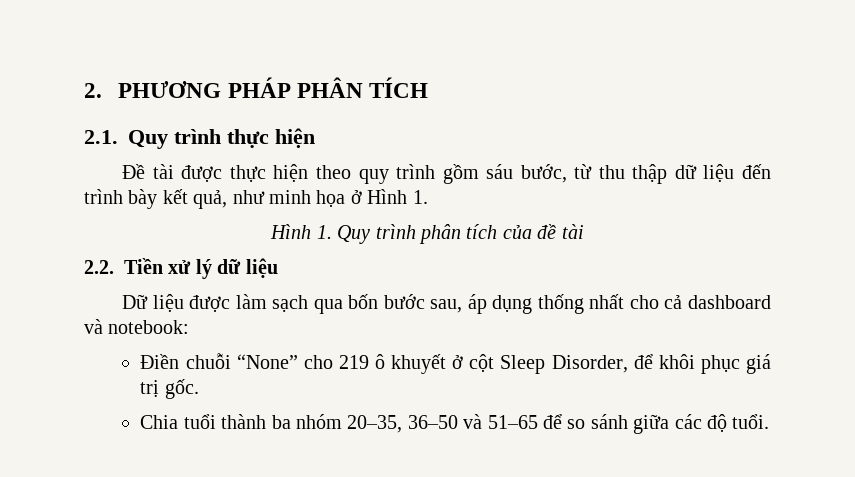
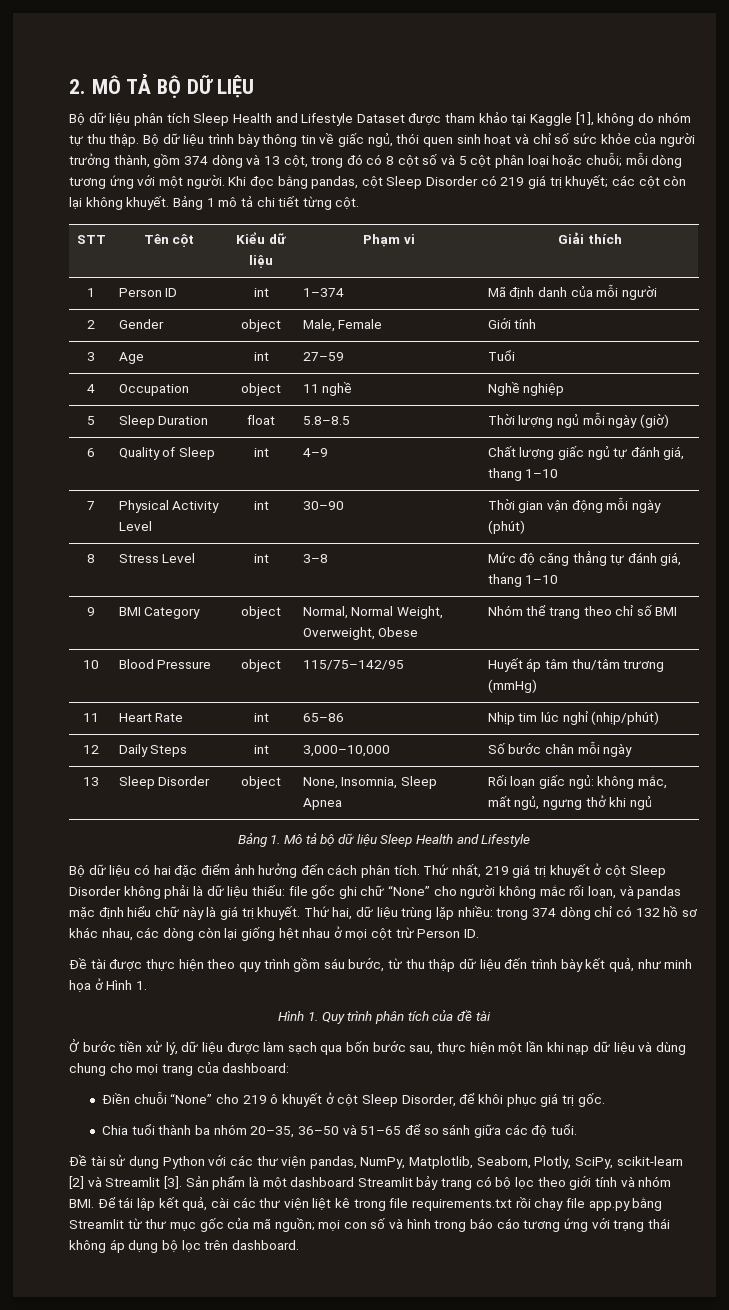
[118,77,429,98] [84,128,315,149] PHƯƠNG PHÁP PHÂN TÍCH // 2.1. Quy trình thực hiện -> [91,73,255,98] [69,112,691,126] [69,133,695,147] [69,152,683,168] [69,175,687,189] [69,196,360,210] [76,235,106,244] [143,234,195,247] [236,232,286,244] [248,255,273,268] [363,234,415,247] [558,232,622,244] [87,288,95,297] [118,288,178,297] [253,288,269,297] [302,288,344,297] [487,284,657,300] [87,320,95,329] [118,319,164,329] [240,319,281,332] [302,319,383,332] [487,318,537,329] [87,352,95,361] [118,352,144,364] [253,352,269,361] [302,352,344,361] [487,349,515,361] [87,384,95,393] [118,384,189,396] [240,383,281,396] [302,382,353,396] [487,382,565,396] [87,416,95,425] [118,415,209,428] [246,415,275,425] [302,416,350,425] [487,412,669,428] [87,448,95,457] [118,447,215,460] [253,448,269,457] [302,448,328,457] [487,446,685,460] [487,468,559,481] [87,501,95,510] [118,500,220,513] [118,521,152,531] [253,501,269,510] [302,501,344,510] [487,497,661,513] [487,520,525,534] [87,554,95,563] [118,553,196,563] [253,554,269,563] [302,554,328,563] [487,551,682,566] [487,574,559,587] [87,607,95,616] [118,607,201,619] [240,606,281,619] [302,606,443,619] [302,627,419,640] [487,604,678,619] [83,660,99,669] [118,659,212,669] [240,659,281,672] [302,660,404,670] [487,658,665,672] [487,679,537,693] [83,713,99,722] [118,713,184,722] [253,713,269,722] [302,713,344,722] [487,711,660,725] [83,745,99,754] [118,744,188,757] [253,745,269,754] [302,745,390,757] [487,741,633,757] [83,777,99,786] [118,776,211,789] [240,776,281,789] [302,776,437,789] [302,798,342,810] [487,775,667,789] [487,795,652,810] [237,833,531,847] [69,863,666,878] [69,885,682,899] [69,905,698,920] [69,926,480,941] MÔ TẢ BỘ DỮ LIỆU // Bộ dữ liệu phân tích Sleep Health and Lifestyle Dataset được tham khảo tại Kaggle [1], không do nhóm tự thu thập. Bộ dữ liệu trình bày thông tin về giấc ngủ, thói quen sinh hoạt và chỉ số sức khỏe của người trưởng thành, gồm 374 dòng và 13 cột, trong đó có 8 cột số và 5 cột phân loại hoặc chuỗi; mỗi dòng tương ứng với một người. Khi đọc bằng pandas, cột Sleep Disorder có 219 giá trị khuyết; các cột còn lại không khuyết. Bảng 1 mô tả chi tiết từng cột. // STT | Tên cột | Kiểu dữ liệu | Phạm vi | Giải thích // 1 | Person ID | int | 1–374 | Mã định danh của mỗi người // 2 | Gender | object | Male, Female | Giới tính // 3 | Age | int | 27–59 | Tuổi // 4 | Occupation | object | 11 nghề | Nghề nghiệp // 5 | Sleep Duration | float | 5.8–8.5 | Thời lượng ngủ mỗi ngày (giờ) // 6 | Quality of Sleep | int | 4–9 | Chất lượng giấc ngủ tự đánh giá, thang 1–10 // 7 | Physical Activity Level | int | 30–90 | Thời gian vận động mỗi ngày (phút) // 8 | Stress Level | int | 3–8 | Mức độ căng thẳng tự đánh giá, thang 1–10 // 9 | BMI Category | object | Normal, Normal Weight, Overweight, Obese | Nhóm thể trạng theo chỉ số BMI // 10 | Blood Pressure | object | 115/75–142/95 | Huyết áp tâm thu/tâm trương (mmHg) // 11 | Heart Rate | int | 65–86 | Nhịp tim lúc nghỉ (nhịp/phút) // 12 | Daily Steps | int | 3,000–10,000 | Số bước chân mỗi ngày // 13 | Sleep Disorder | object | None, Insomnia, Sleep Apnea | Rối loạn giấc ngủ: không mắc, mất ngủ, ngưng thở khi ngủ // Bảng 1. Mô tả bộ dữ liệu Sleep Health and Lifestyle // Bộ dữ liệu có hai đặc điểm ảnh hưởng đến cách phân tích. Thứ nhất, 219 giá trị khuyết ở cột Sleep Disorder không phải là dữ liệu thiếu: file gốc ghi chữ “None” cho người không mắc rối loạn, và pandas mặc định hiểu chữ này là giá trị khuyết. Thứ hai, dữ liệu trùng lặp nhiều: trong 374 dòng chỉ có 132 hồ sơ khác nhau, các dòng còn lại giống hệt nhau ở mọi cột trừ Person ID.
[84,258,278,279] [122,294,184,312] 2.2. Tiền xử lý dữ liệu // Dữ liệu -> [69,1039,223,1055] Ở bước tiền xử lý, dữ liệu
[467,294,772,314] [84,319,190,334] áp dụng thống nhất cho cả dashboard và notebook: -> [437,1041,686,1055] [69,1062,290,1076] thực hiện một lần khi nạp dữ liệu và dùng chung cho mọi trang của dashboard:
(770, 421) none -> [69,1154,683,1169] [69,1175,672,1190] [69,1196,663,1211] [69,1218,670,1232] [69,1239,299,1253] // Đề tài sử dụng Python với các thư viện pandas, NumPy, Matplotlib, Seaborn, Plotly, SciPy, scikit-learn [2] và Streamlit [3]. Sản phẩm là một dashboard Streamlit bảy trang có bộ lọc theo giới tính và nhóm BMI. Để tái lập kết quả, cài các thư viện liệt kê trong file requirements.txt rồi chạy file app.py bằng Streamlit từ thư mục gốc của mã nguồn; mọi con số và hình trong báo cáo tương ứng với trạng thái không áp dụng bộ lọc trên dashboard.

